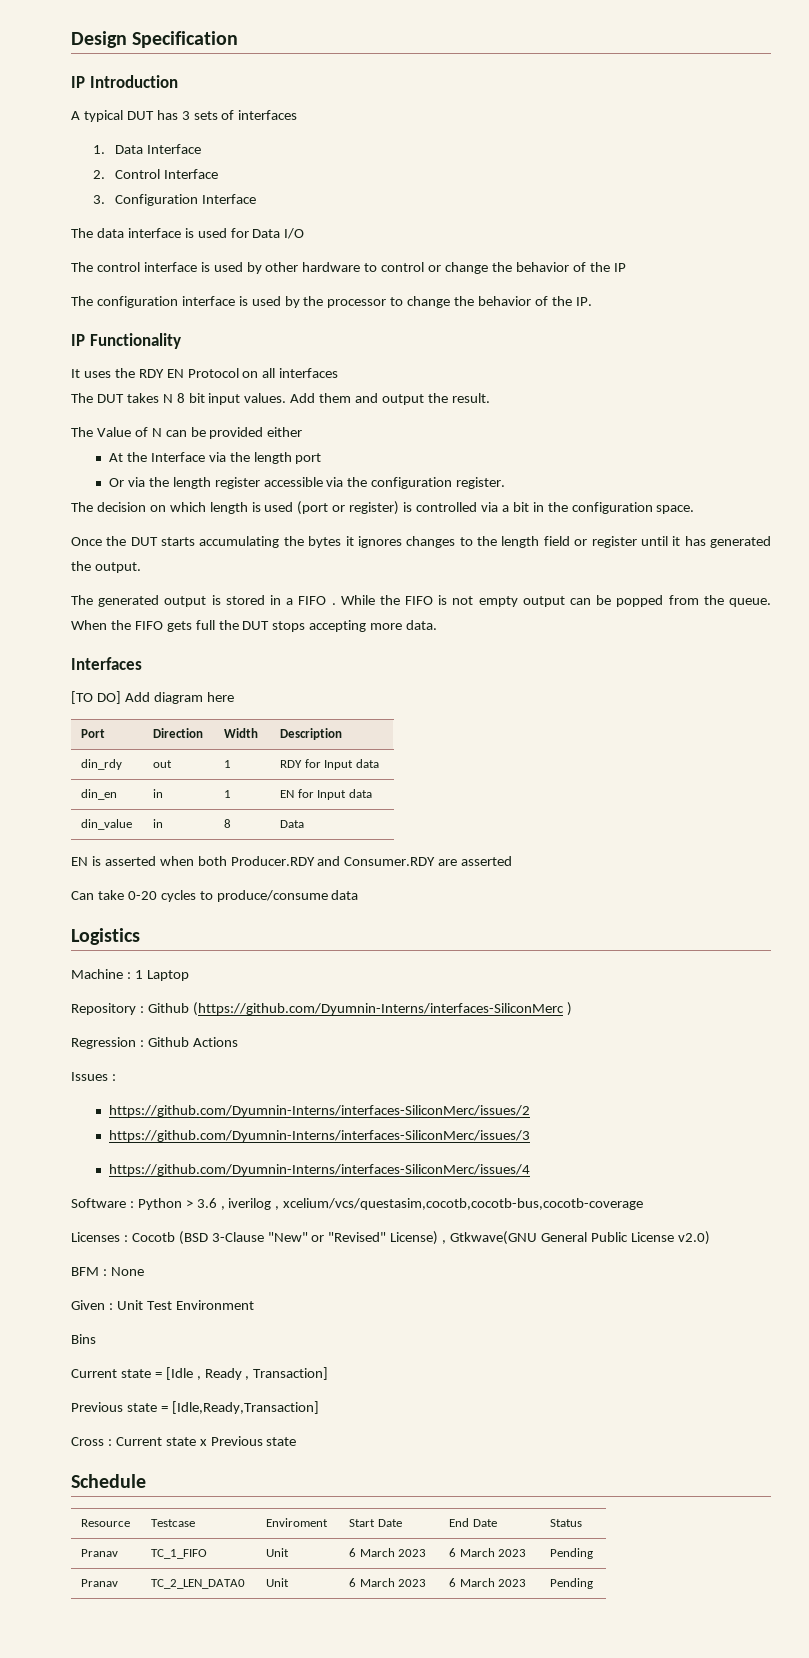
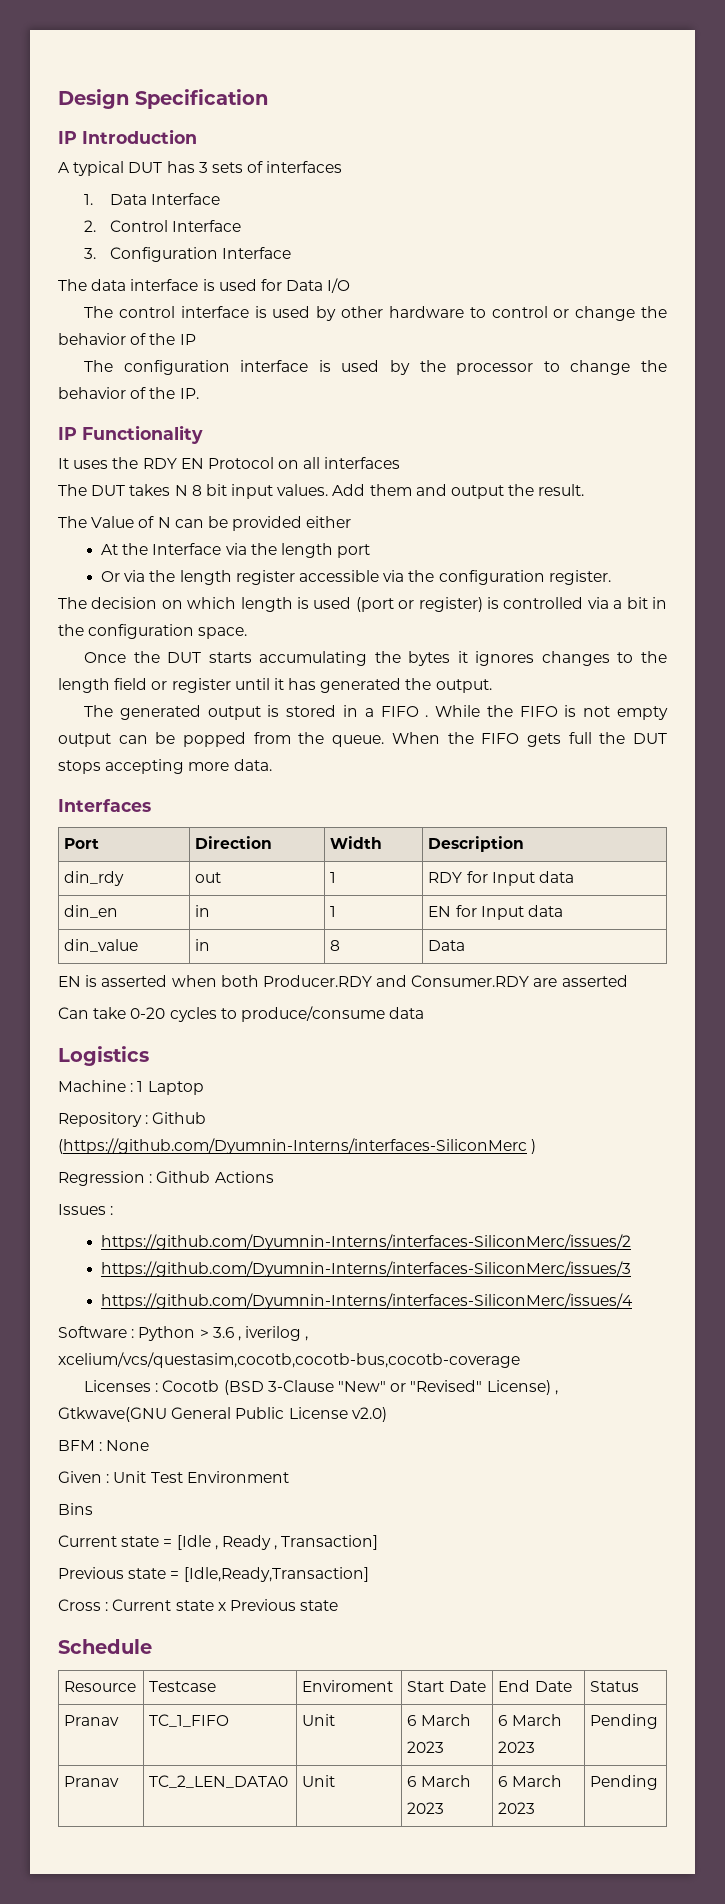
[71,691,234,704] // [TO DO] Add diagram here -> (151, 805) none

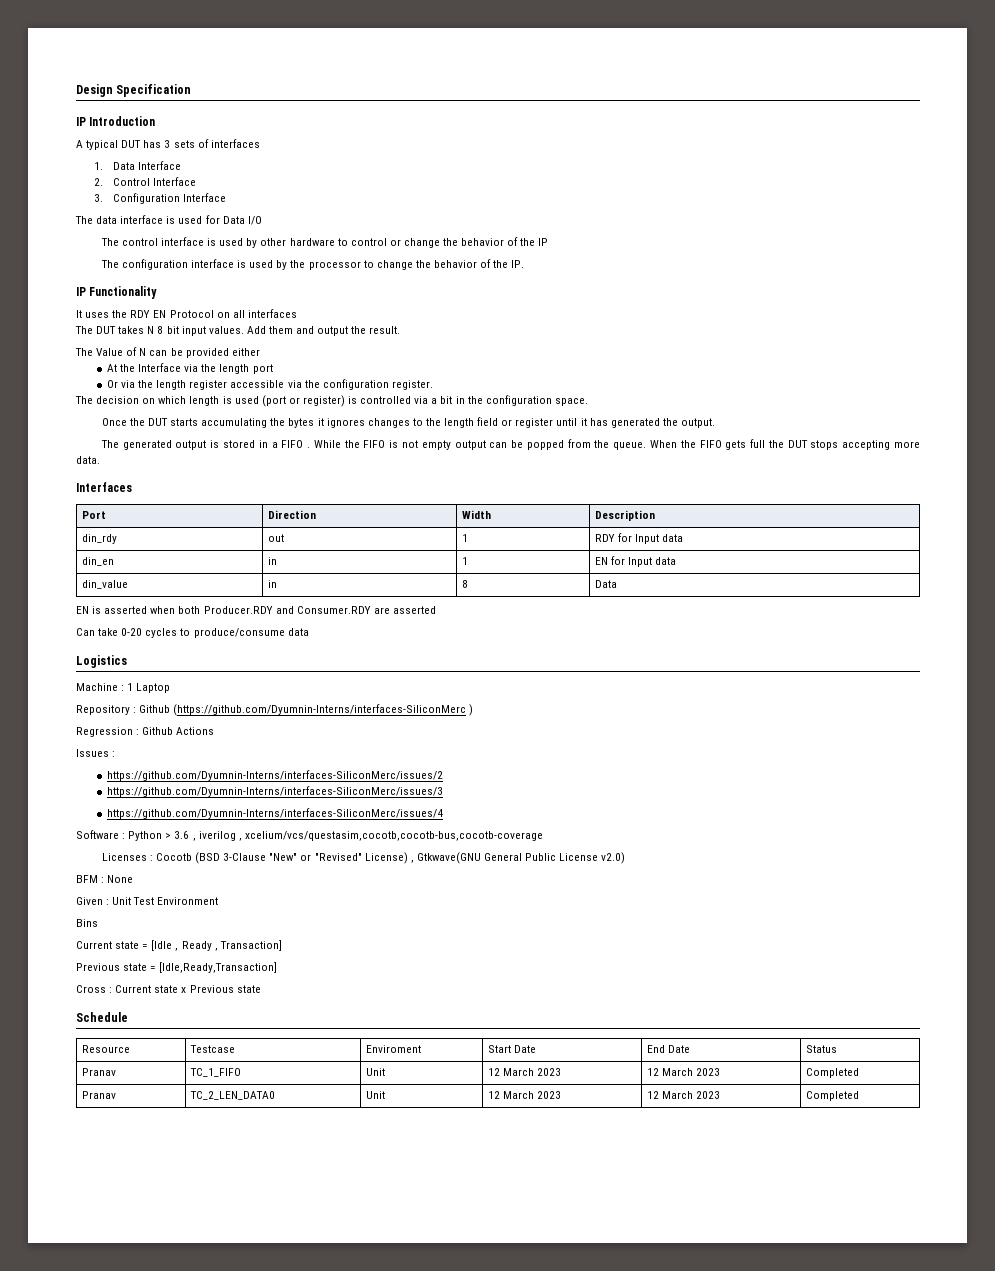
[407,1714,471,1726] [407,1741,445,1753] [498,1714,562,1726] [498,1741,536,1753] [590,1714,659,1729] 6 March 2023 | 6 March 2023 | Pending -> [487,1068,562,1076] [646,1068,721,1076] [805,1068,859,1078] 12 March 2023 | 12 March 2023 | Completed
[407,1775,471,1787] [407,1802,445,1814] [498,1775,562,1787] [498,1802,536,1814] [590,1775,659,1790] 6 March 2023 | 6 March 2023 | Pending -> [487,1091,562,1099] [646,1091,721,1099] [805,1091,859,1101] 12 March 2023 | 12 March 2023 | Completed

